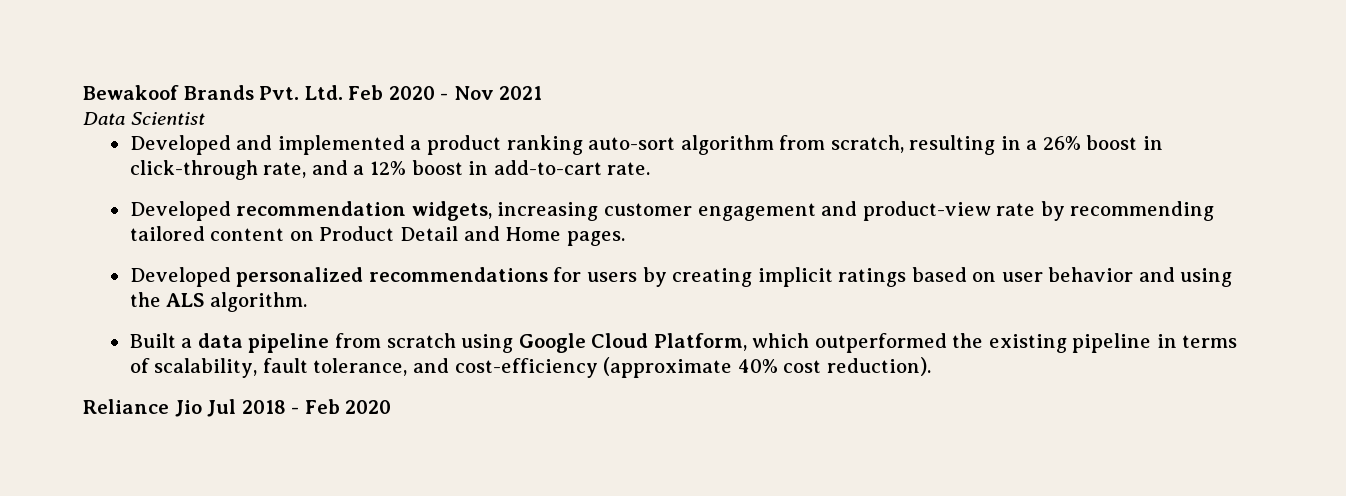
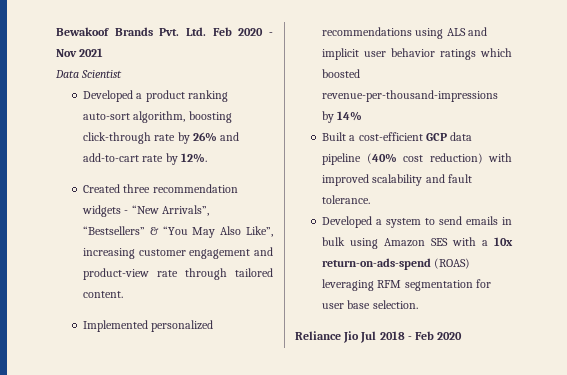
[236,135,405,155] and implemented -> (134, 96) none
[680,135,1163,155] [129,160,651,180] [129,201,492,221] algorithm from scratch, resulting in a 26% boost in click-through rate, and a 12% boost in add-to-cart rate. // Developed recommendation widgets, -> [133,111,232,123] [83,132,240,144] [83,153,207,165] [83,184,238,193] [82,205,209,217] [83,226,273,238] algorithm, boosting click-through rate by 26% and add-to-cart rate by 12%. // Created three recommendation widgets - “New Arrivals”, “Bestsellers” & “You May Also Like”,
[1040,201,1215,221] [129,226,625,246] [129,267,1233,287] [129,292,307,312] [129,333,1238,353] [129,357,931,378] by recommending tailored content on Product Detail and Home pages. // Developed personalized recommendations for users by creating implicit ratings based on user behavior and using the ALS algorithm. // Built a data pipeline from scratch using Google Cloud Platform, which outperformed the existing pipeline in terms of scalability, fault tolerance, and cost-efficiency (approximate 40% cost reduction). -> [185,268,273,280] [83,291,124,298] [83,320,214,332] [322,27,487,39] [322,48,512,60] [322,69,361,78] [322,90,499,102] [322,111,363,123] [322,132,473,141] [322,153,512,165] [322,174,472,186] [322,195,371,204] [322,216,512,228] [322,237,513,249] [322,258,471,270] [322,279,491,291] [322,300,418,309] through tailored content. // Implemented personalized recommendations using ALS and implicit user behavior ratings which boosted revenue-per-thousand-impressions by 14% // Built a cost-efficient GCP data pipeline (40% cost reduction) with improved scalability and fault tolerance. // Developed a system to send emails in bulk using Amazon SES with a 10x return-on-ads-spend (ROAS) leveraging RFM segmentation for user base selection.

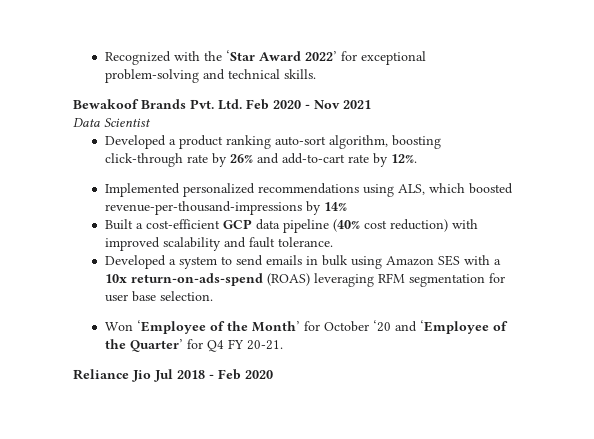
(56, 31) none -> [104,50,426,65] [104,69,316,83] Recognized with the ‘Star Award 2022’ for exceptional problem-solving and technical skills. //
[83,184,238,193] [82,205,209,217] [83,226,273,238] [83,247,273,259] [83,268,273,280] [83,291,124,298] [83,320,214,332] [322,27,487,39] [322,48,477,60] Created three recommendation widgets - “New Arrivals”, “Bestsellers” & “You May Also Like”, increasing customer engagement and product-view rate through tailored content. // Implemented personalized recommendations using ALS and implicit user behavior ratings -> [104,183,425,197] Implemented personalized recommendations using ALS,
(418, 304) none -> [104,320,508,334] [104,339,283,352] // Won ‘Employee of the Month’ for October ‘20 and ‘Employee of the Quarter’ for Q4 FY 20-21.

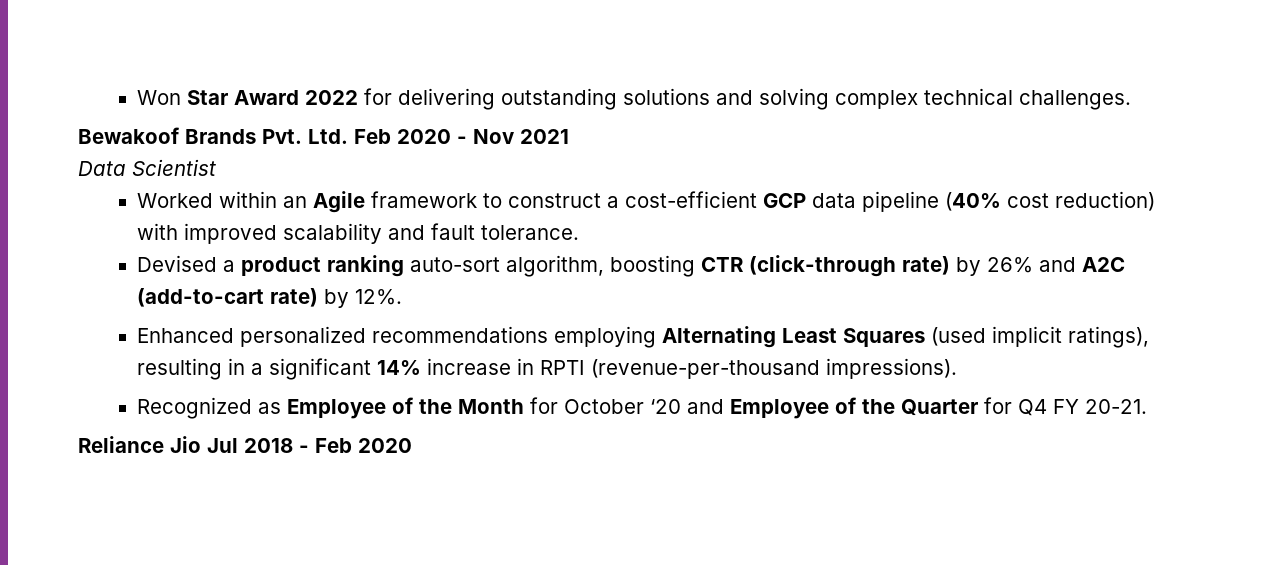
[104,50,426,65] [104,69,316,83] Recognized with the ‘Star Award 2022’ for exceptional problem-solving and technical skills. -> [137,88,1132,110] Won Star Award 2022 for delivering outstanding solutions and solving complex technical challenges.
[104,135,441,149] [104,153,417,167] [104,183,513,197] [104,201,347,215] [104,219,133,230] Developed a product ranking auto-sort algorithm, boosting click-through rate by 26% and add-to-cart rate by 12%. // Implemented personalized recommendations using ALS, which boosted revenue-per-thousand-impressions by 14% // Built -> [137,191,602,213] Worked within an Agile framework to construct
[104,255,501,269] [104,273,505,287] [104,291,213,302] [104,320,300,334] Developed a system to send emails in bulk using Amazon SES with a 10x return-on-ads-spend (ROAS) leveraging RFM segmentation for user base selection. // Won ‘Employee of the Month’ -> [137,255,1126,277] [137,288,403,308] [137,326,1150,348] [137,358,958,380] [137,397,525,419] Devised a product ranking auto-sort algorithm, boosting CTR (click-through rate) by 26% and A2C (add-to-cart rate) by 12%. // Enhanced personalized recommendations employing Alternating Least Squares (used implicit ratings), resulting in a significant 14% increase in RPTI (revenue-per-thousand impressions). // Recognized as Employee of the Month
[419,320,508,334] [104,339,183,352] ‘Employee of the Quarter’ -> [730,397,979,419] Employee of the Quarter

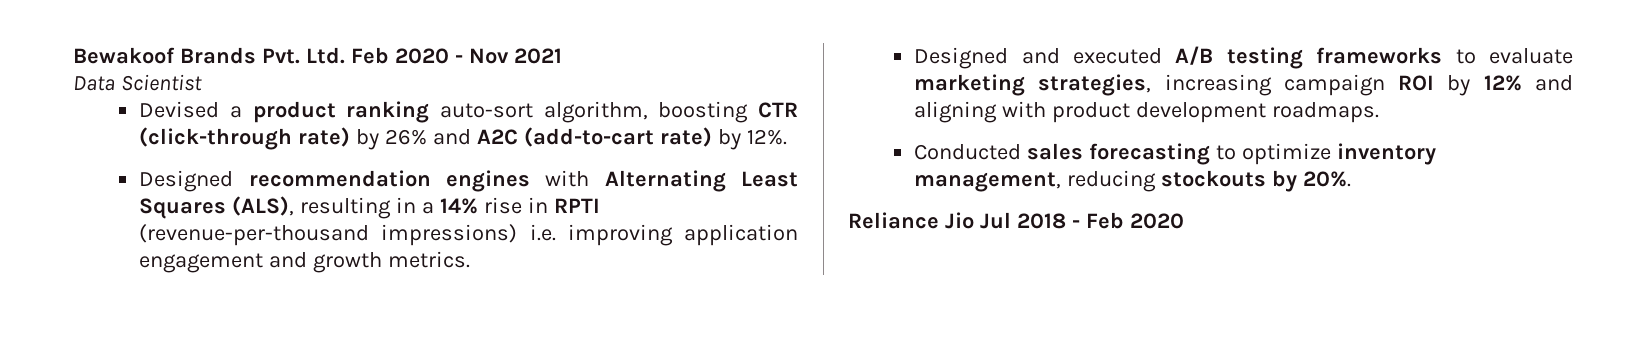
[137,88,1132,110] Won Star Award 2022 for delivering outstanding solutions and solving complex technical challenges. // -> (73, 55) none
[137,191,1156,213] [137,223,580,244] // Worked within an Agile framework to construct a cost-efficient GCP data pipeline (40% cost reduction) with improved scalability and fault tolerance. -> (202, 82) none
[137,326,1150,348] [137,358,958,380] [137,397,1148,419] Enhanced personalized recommendations employing Alternating Least Squares (used implicit ratings), resulting in a significant 14% increase in RPTI (revenue-per-thousand impressions). // Recognized as Employee of the Month for October ‘20 and Employee of the Quarter for Q4 FY 20-21. -> [139,170,798,192] [139,196,600,219] [139,224,798,246] [139,251,471,273] [914,46,1573,69] [914,74,1573,96] [914,101,1379,123] [914,143,1436,165] [914,170,1351,192] Designed recommendation engines with Alternating Least Squares (ALS), resulting in a 14% rise in RPTI (revenue-per-thousand impressions) i.e. improving application engagement and growth metrics. // Designed and executed A/B testing frameworks to evaluate marketing strategies, increasing campaign ROI by 12% and aligning with product development roadmaps. // Conducted sales forecasting to optimize inventory management, reducing stockouts by 20%.

